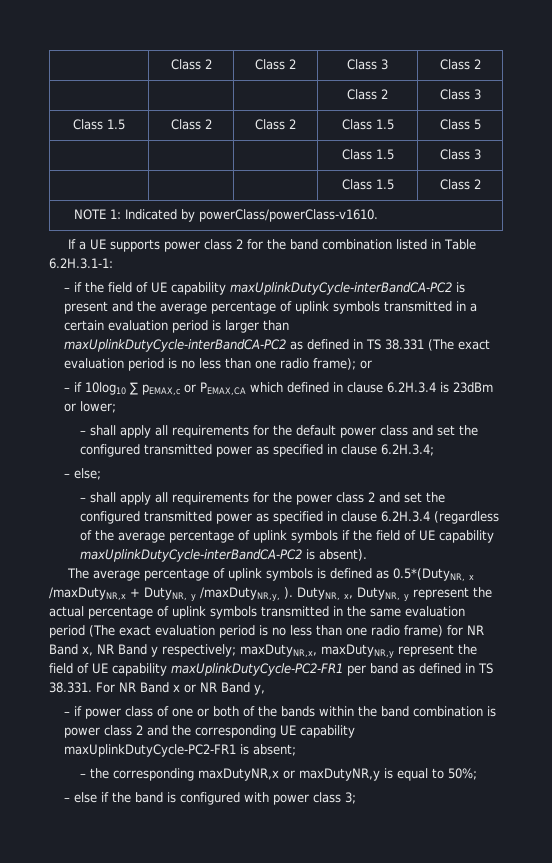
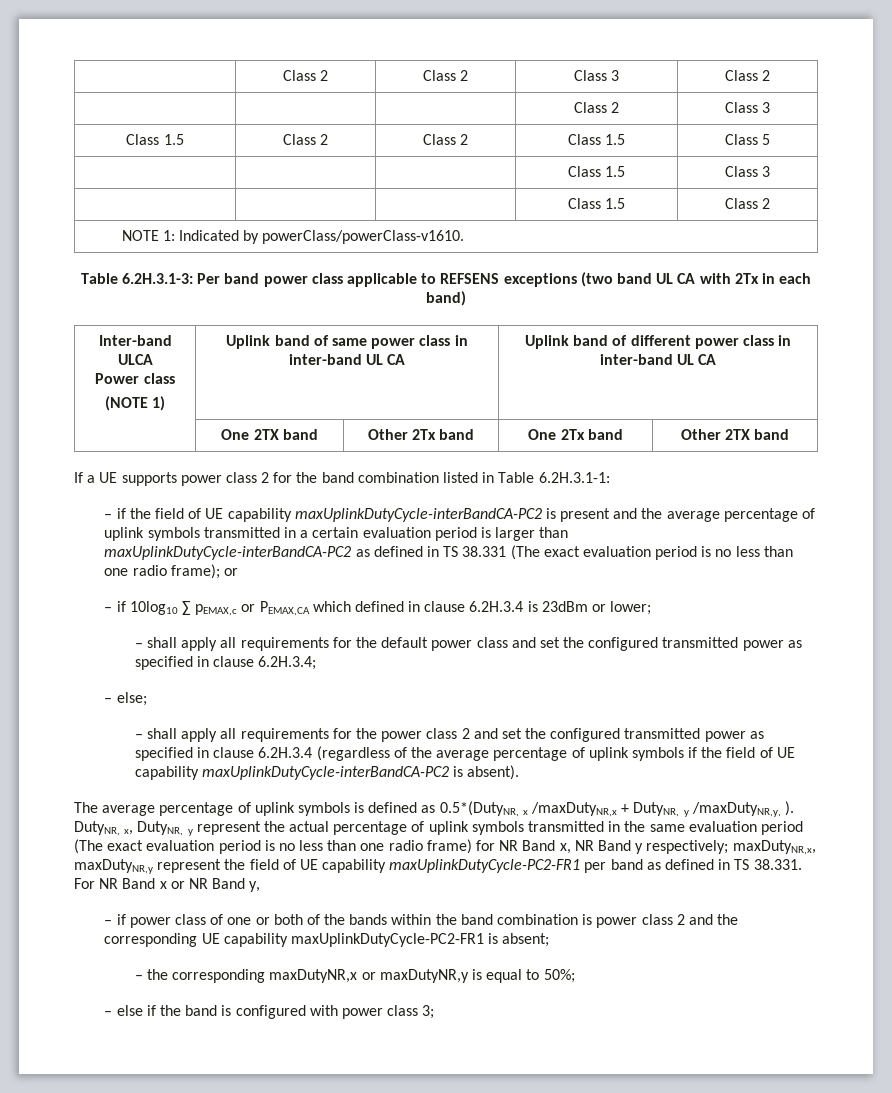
(378, 215) none -> [80,272,812,287] [426,291,466,306] [98,335,172,346] [117,354,153,365] [95,373,175,384] [104,396,166,411] [226,335,468,349] [288,354,406,365] [524,335,792,349] [599,354,717,365] [221,429,318,440] [367,429,475,440] [528,429,623,440] [680,429,790,440] // Table 6.2H.3.1-3: Per band power class applicable to REFSENS exceptions (two band UL CA with 2Tx in each band) // Inter-band ULCA // Power class // (NOTE 1) | Uplink band of same power class in inter-band UL CA | Uplink band of different power class in inter-band UL CA // | One 2TX band | Other 2Tx band | One 2Tx band | Other 2TX band

